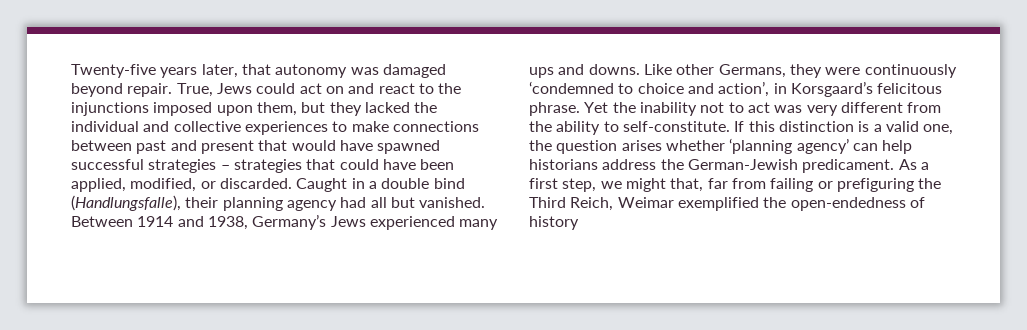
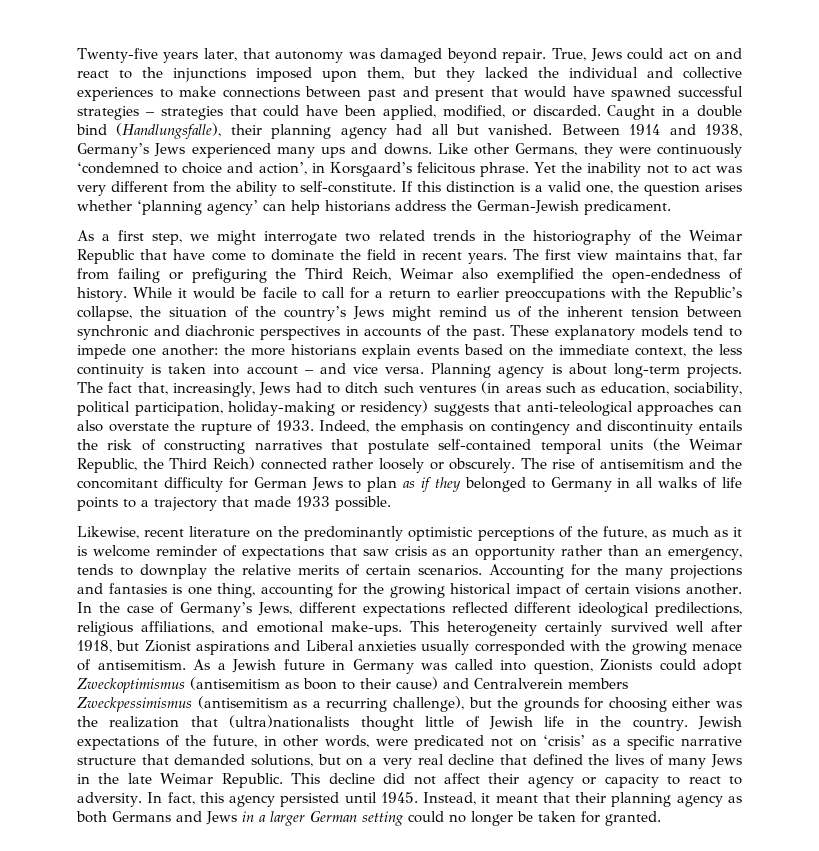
(895, 166) none -> (671, 207) //
(666, 185) none -> [264,230,743,245] [77,249,681,264] interrogate two related trends in the historiography of the Weimar Republic that have come to dominate the field in recent years. The first view maintains
(674, 202) none -> [461,268,488,280] also
[529,216,579,230] history -> [77,287,742,302] [77,306,742,321] [77,325,743,340] [77,344,742,359] [77,363,742,378] [77,381,743,397] [77,400,742,416] [77,420,743,435] [77,438,743,454] [77,457,742,473] [77,477,742,492] [77,496,391,511] [77,526,742,541] [77,545,743,560] [77,564,742,579] [77,583,743,598] [77,602,742,617] [77,621,742,636] [77,640,743,655] [77,659,742,674] [77,677,628,693] [77,696,743,712] [77,715,742,731] [77,735,742,750] [77,754,742,769] [77,773,742,788] [77,792,742,807] [76,811,661,826] history. While it would be facile to call for a return to earlier preoccupations with the Republic’s collapse, the situation of the country’s Jews might remind us of the inherent tension between synchronic and diachronic perspectives in accounts of the past. These explanatory models tend to impede one another: the more historians explain events based on the immediate context, the less continuity is taken into account – and vice versa. Planning agency is about long-term projects. The fact that, increasingly, Jews had to ditch such ventures (in areas such as education, sociability, political participation, holiday-making or residency) suggests that anti-teleological approaches can also overstate the rupture of 1933. Indeed, the emphasis on contingency and discontinuity entails the risk of constructing narratives that postulate self-contained temporal units (the Weimar Republic, the Third Reich) connected rather loosely or obscurely. The rise of antisemitism and the concomitant difficulty for German Jews to plan as if they belonged to Germany in all walks of life points to a trajectory that made 1933 possible. // Likewise, recent literature on the predominantly optimistic perceptions of the future, as much as it is welcome reminder of expectations that saw crisis as an opportunity rather than an emergency, tends to downplay the relative merits of certain scenarios. Accounting for the many projections and fantasies is one thing, accounting for the growing historical impact of certain visions another. In the case of Germany’s Jews, different expectations reflected different ideological predilections, religious affiliations, and emotional make-ups. This heterogeneity certainly survived well after 1918, but Zionist aspirations and Liberal anxieties usually corresponded with the growing menace of antisemitism. As a Jewish future in Germany was called into question, Zionists could adopt Zweckoptimismus (antisemitism as boon to their cause) and Centralverein members Zweckpessimismus (antisemitism as a recurring challenge), but the grounds for choosing either was the realization that (ultra)nationalists thought little of Jewish life in the country. Jewish expectations of the future, in other words, were predicated not on ‘crisis’ as a specific narrative structure that demanded solutions, but on a very real decline that defined the lives of many Jews in the late Weimar Republic. This decline did not affect their agency or capacity to react to adversity. In fact, this agency persisted until 1945. Instead, it meant that their planning agency as both Germans and Jews in a larger German setting could no longer be taken for granted.

